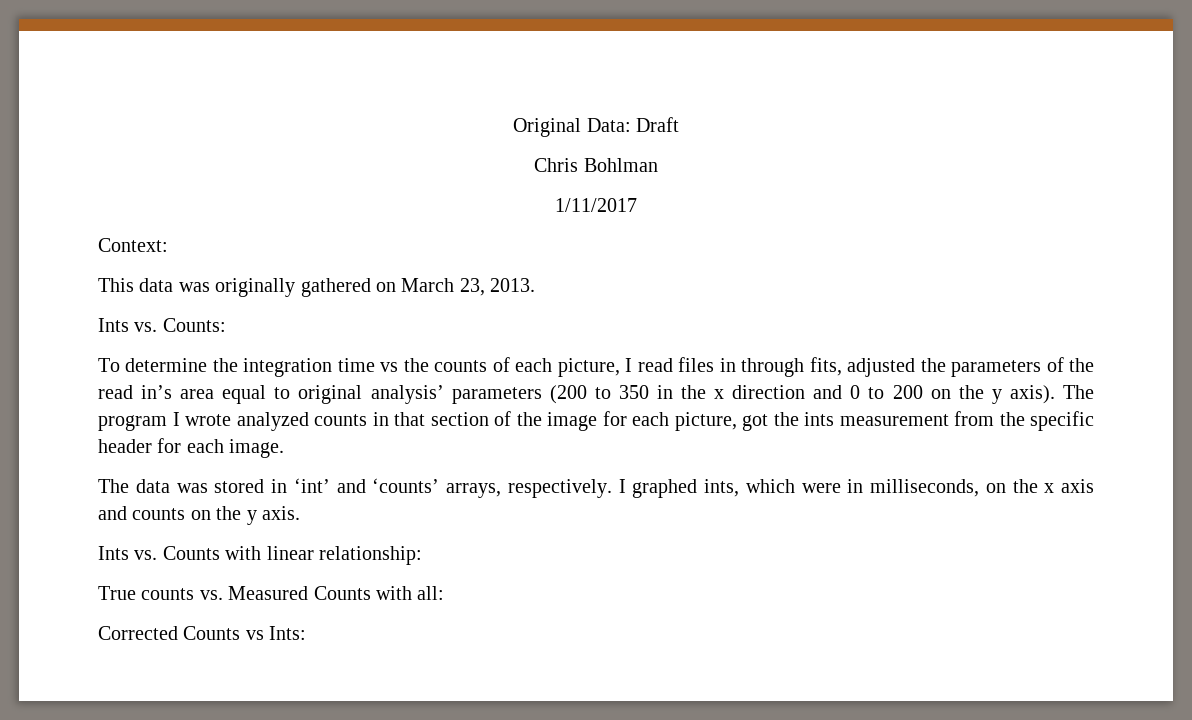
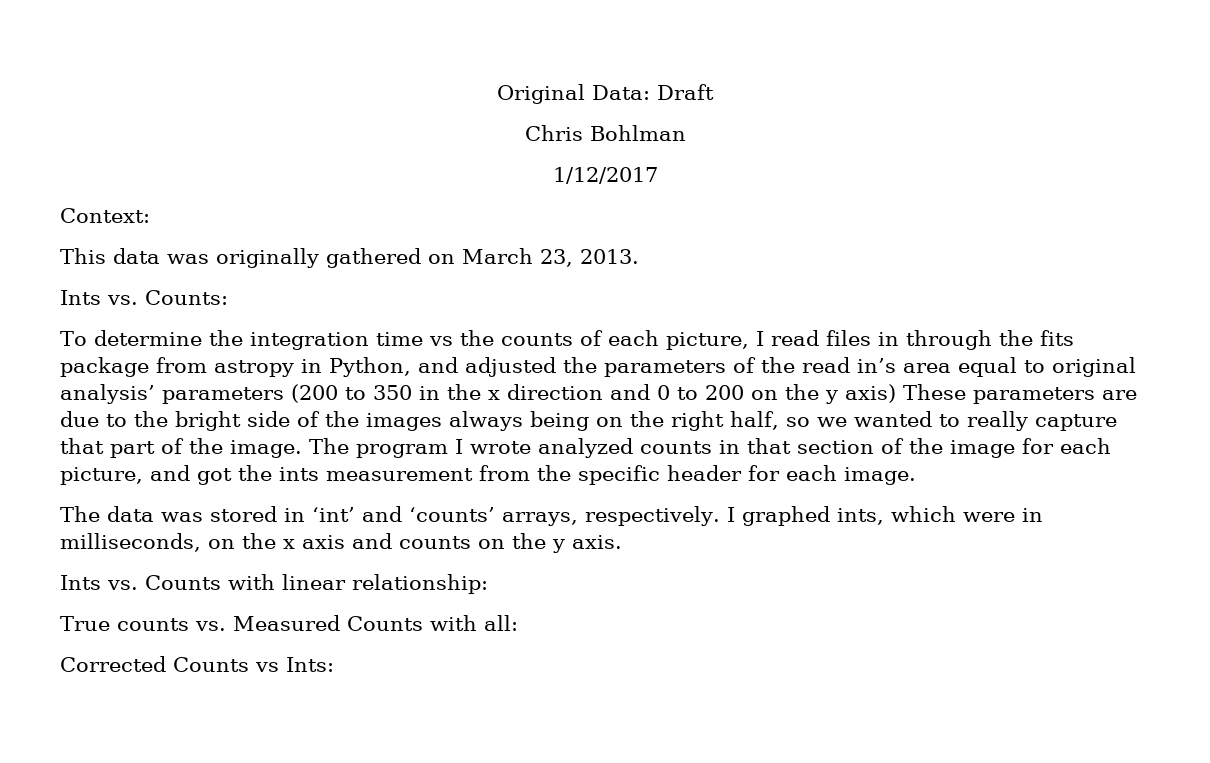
[555,198,637,212] 1/11/2017 -> [552,167,658,184] 1/12/2017
[809,357,842,376] fits, -> [998,330,1074,346] [60,357,458,377] the fits package from astropy in Python, and
[1009,385,1055,404] axis). -> [845,384,1137,404] [60,411,1117,431] [60,438,302,458] axis) These parameters are due to the bright side of the images always being on the right half, so we wanted to really capture that part of the image.
(737, 421) none -> [150,465,190,481] and

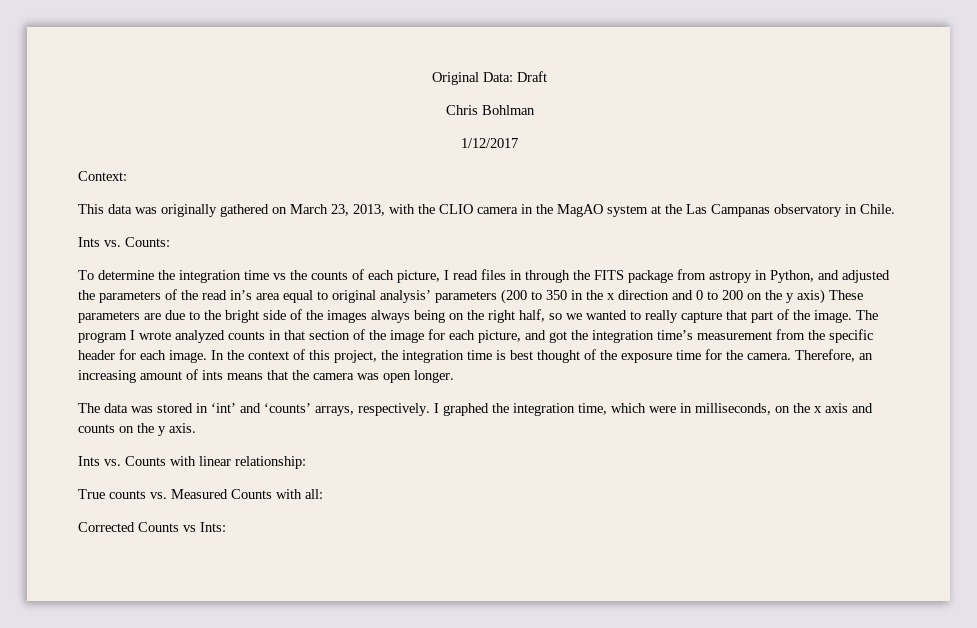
[580,249,639,264] 2013. -> [353,204,895,217] 2013, with the CLIO camera in the MagAO system at the Las Campanas observatory in Chile.
[1039,330,1074,346] fits -> [594,270,624,280] FITS
[279,467,319,481] ints -> [592,330,693,343] integration time’s
(916, 476) none -> [211,349,873,363] [78,369,454,383] In the context of this project, the integration time is best thought of the exposure time for the camera. Therefore, an increasing amount of ints means that the camera was open longer.
[836,508,884,525] ints, -> [492,403,607,416] the integration time,

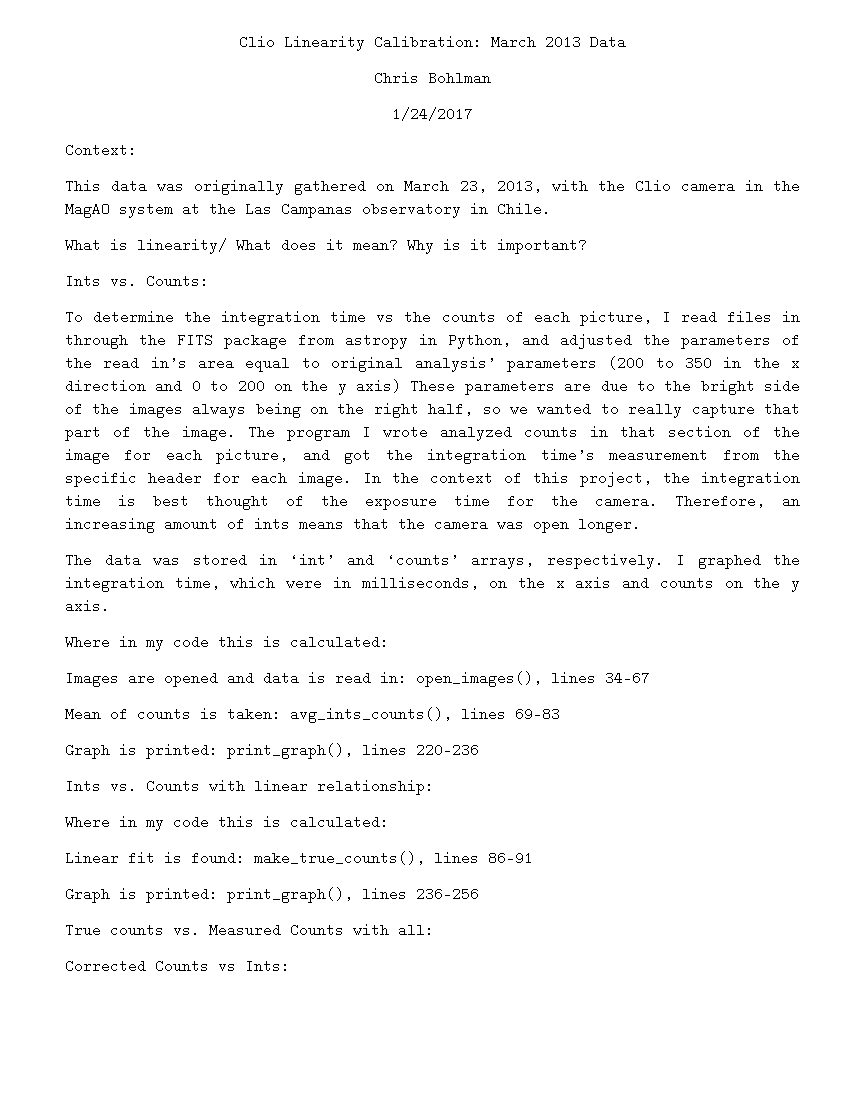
[432,71,547,85] Original Data: Draft -> [239,35,626,51] Clio Linearity Calibration: March 2013 Data
[461,138,518,148] 1/12/2017 -> [392,107,473,121] 1/24/2017
[439,204,473,214] CLIO -> [634,179,671,193] Clio
(895, 209) none -> [65,238,587,254] // What is linearity/ What does it mean? Why is it important?
(196, 428) none -> [65,635,389,651] [65,671,650,687] [65,707,560,723] [65,743,479,759] // Where in my code this is calculated: // Images are opened and data is read in: open_images(), lines 34-67 // Mean of counts is taken: avg_ints_counts(), lines 69-83 // Graph is printed: print_graph(), lines 220-236
(306, 462) none -> [65,815,389,831] [65,851,533,865] [65,887,479,903] // Where in my code this is calculated: // Linear fit is found: make_true_counts(), lines 86-91 // Graph is printed: print_graph(), lines 236-256

